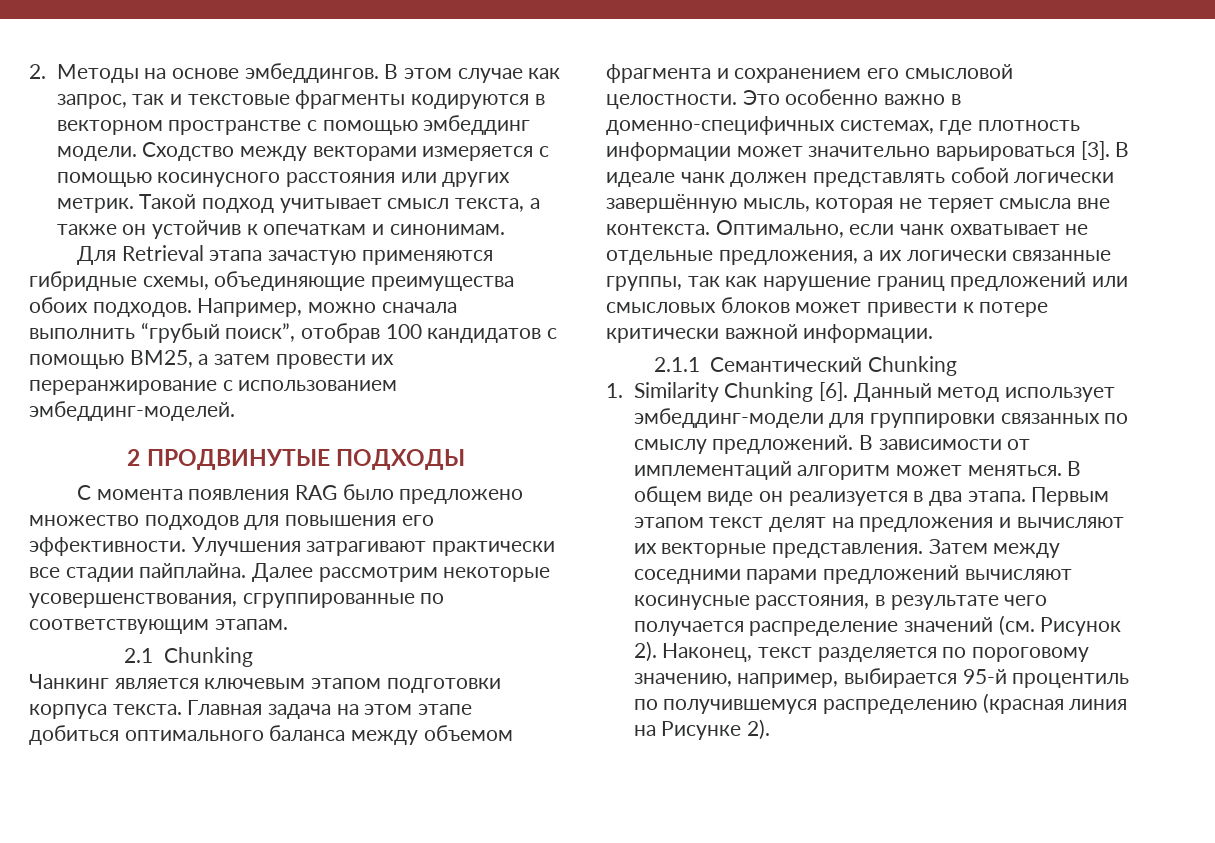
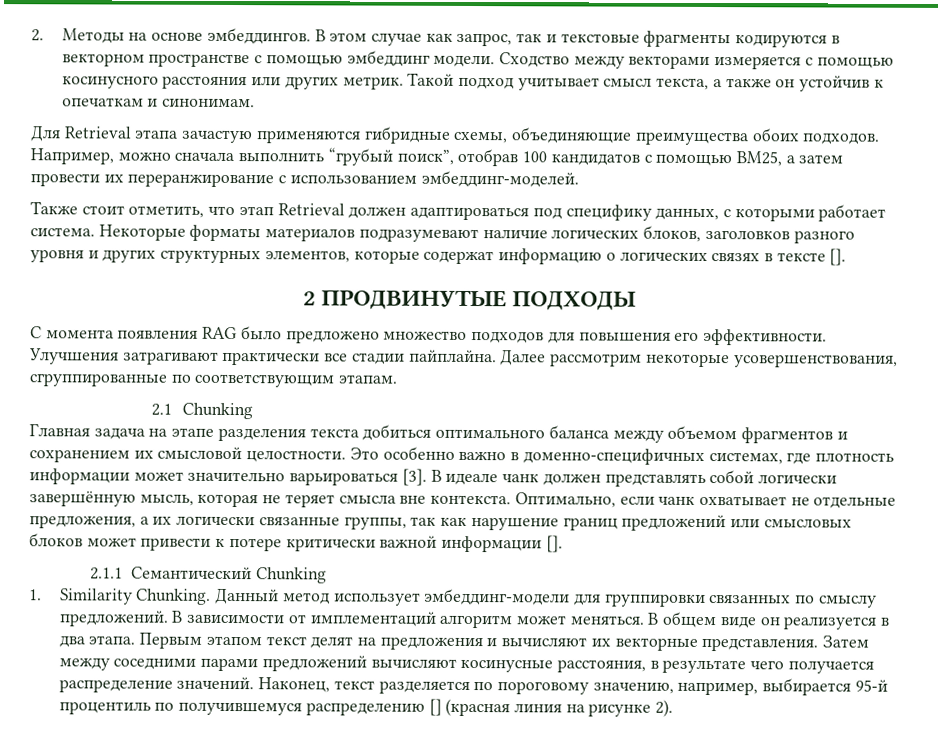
(235, 411) none -> [30,201,887,222] [30,224,855,244] [30,248,847,266] // Также стоит отметить, что этап Retrieval должен адаптироваться под специфику данных, с которыми работает система. Некоторые форматы материалов подразумевают наличие логических блоков, заголовков разного уровня и других структурных элементов, которые содержат информацию о логических связях в тексте [].
[29,674,501,693] [29,700,473,719] Чанкинг является ключевым этапом подготовки корпуса текста. Главная задача на этом этапе -> [29,423,359,442] Главная задача на этапе разделения текста
[606,64,711,83] фрагмента -> [740,427,833,444] фрагментов
[867,68,900,79] его -> [133,450,154,459] их
[803,324,934,343] информации. -> [441,535,563,553] информации [].
[724,382,848,402] Chunking [6]. -> [136,588,212,605] Chunking.
[903,615,1122,636] [633,641,657,662] значений (см. Рисунок 2). -> [176,676,255,690] значений.
(977, 706) none -> [428,698,442,716] []
[661,721,742,740] Рисунке -> [588,703,652,717] рисунке

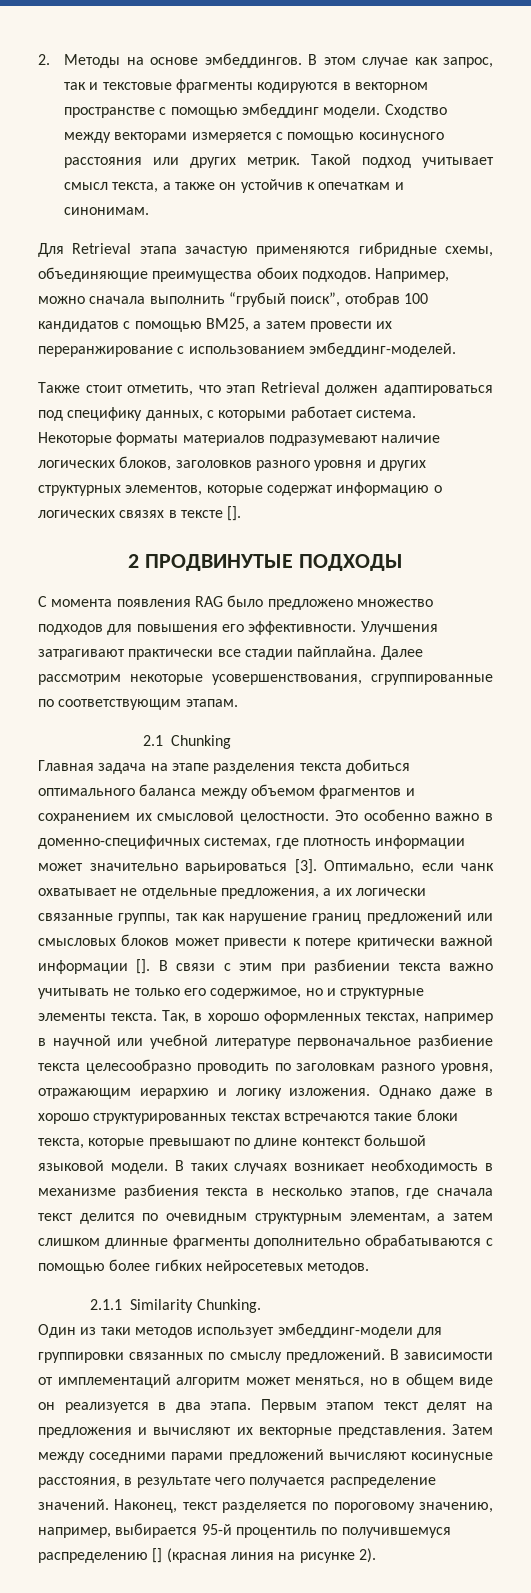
[430,469,837,487] [29,491,512,508] В идеале чанк должен представлять собой логически завершённую мысль, которая не теряет смысла вне контекста. -> (317, 866) none
[90,566,327,584] [29,587,330,605] // 2.1.1 Семантический Chunking // 1. Similarity Chunking. Данный метод -> [158,959,494,974] [38,988,425,999] [38,1010,493,1024] [38,1034,494,1049] [38,1059,493,1074] [38,1085,493,1099] [38,1109,458,1124] [38,1134,426,1149] [38,1159,493,1174] [38,1184,494,1199] [38,1213,494,1224] [38,1234,494,1249] [38,1259,370,1274] [90,1299,261,1313] [38,1324,193,1338] В связи с этим при разбиении текста важно учитывать не только его содержимое, но и структурные элементы текста. Так, в хорошо оформленных текстах, например в научной или учебной литературе первоначальное разбиение текста целесообразно проводить по заголовкам разного уровня, отражающим иерархию и логику изложения. Однако даже в хорошо структурированных текстах встречаются такие блоки текста, которые превышают по длине контекст большой языковой модели. В таких случаях возникает необходимость в механизме разбиения текста в несколько этапов, где сначала текст делится по очевидным структурным элементам, а затем слишком длинные фрагменты дополнительно обрабатываются с помощью более гибких нейросетевых методов. // 2.1.1 Similarity Chunking. // Один из таки методов
[569,612,659,625] меняться. В -> [295,1377,400,1388] меняться, но в

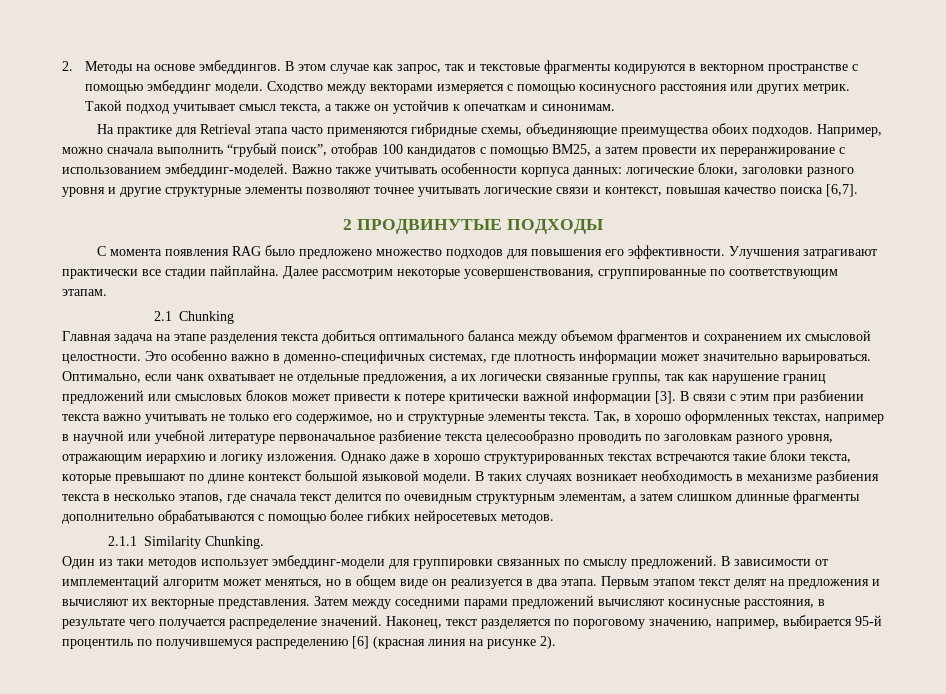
[38,243,64,257] Для -> [97,124,198,137] На практике для
[185,246,249,257] зачастую -> [291,127,324,134] часто
[38,382,493,396] [38,406,416,421] [38,432,441,446] [38,456,426,471] [38,482,442,496] [38,506,242,521] // Также стоит отметить, что этап Retrieval должен адаптироваться под специфику данных, с которыми работает система. Некоторые форматы материалов подразумевают наличие логических блоков, заголовков разного уровня и других структурных элементов, которые содержат информацию о логических связях в тексте []. -> [292,163,854,177] [62,184,858,197] Важно также учитывать особенности корпуса данных: логические блоки, заголовки разного уровня и другие структурные элементы позволяют точнее учитывать логические связи и контекст, повышая качество поиска [6,7].
[185,859,317,874] варьироваться [3]. -> [782,354,871,364] варьироваться.
[136,959,151,974] []. -> [655,391,676,404] [3].
[152,1548,163,1563] [] -> [352,636,369,649] [6]

